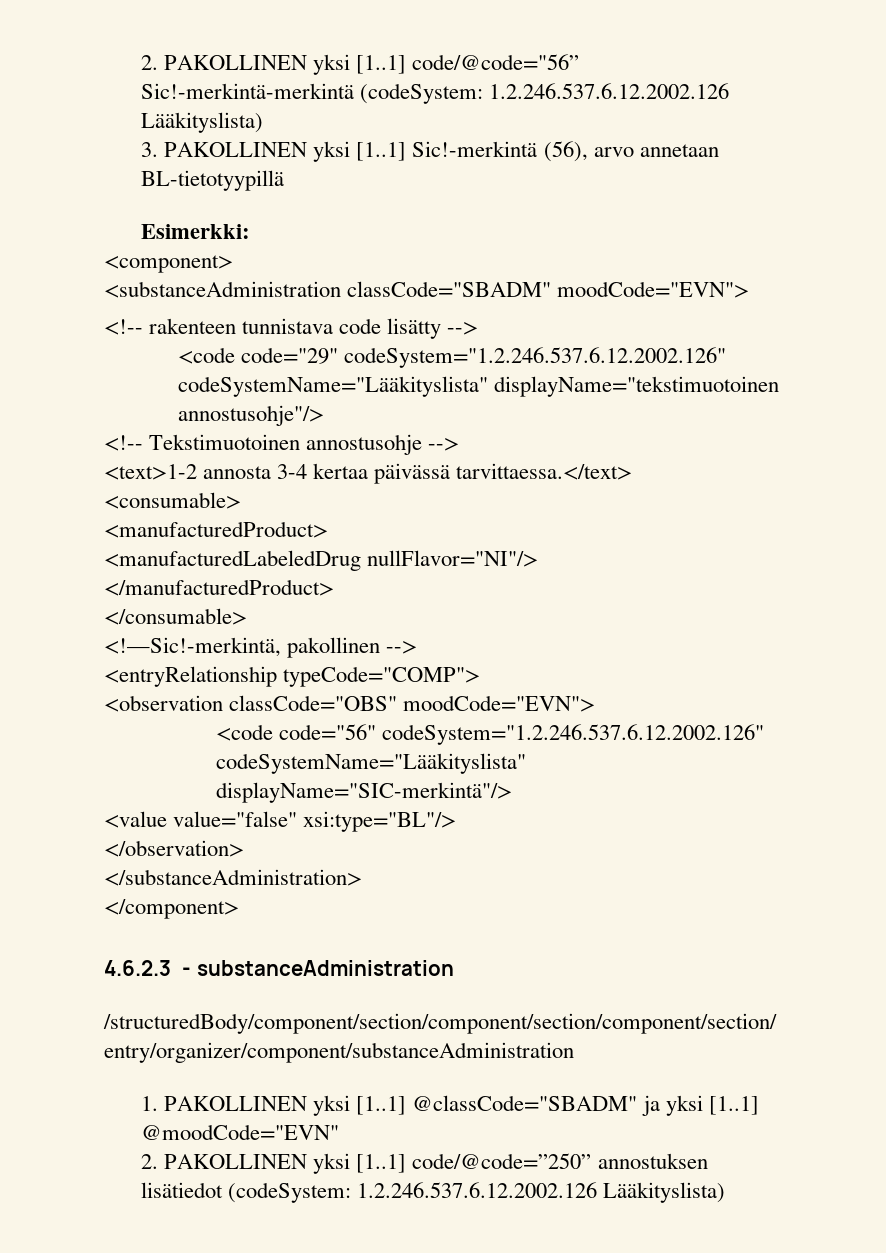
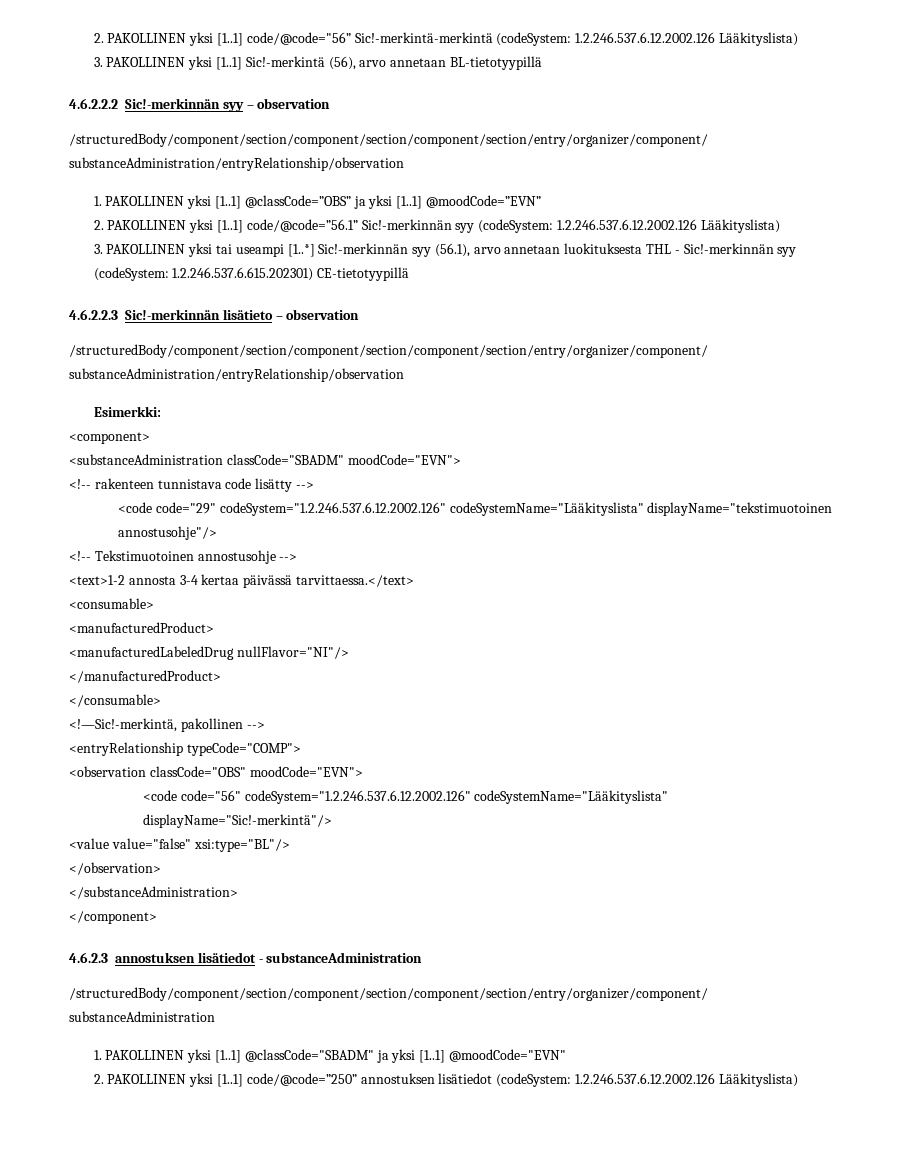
(285, 180) none -> [69,98,331,112] [69,133,708,147] [69,157,404,171] [93,195,541,209] [93,219,780,233] [93,243,797,257] [93,267,410,281] [69,309,360,320] [69,344,708,358] [69,368,404,382] // 4.6.2.2.2 Sic!-merkinnän syy – observation // /structuredBody/component/section/component/section/component/section/entry/organizer/component/ substanceAdministration/entryRelationship/observation // 1. PAKOLLINEN yksi [1..1] @classCode=”OBS” ja yksi [1..1] @moodCode=”EVN” // 2. PAKOLLINEN yksi [1..1] code/@code=”56.1” Sic!-merkinnän syy (codeSystem: 1.2.246.537.6.12.2002.126 Lääkityslista) // 3. PAKOLLINEN yksi tai useampi [1..*] Sic!-merkinnän syy (56.1), arvo annetaan luokituksesta THL - Sic!-merkinnän syy (codeSystem: 1.2.246.537.6.615.202301) CE-tietotyypillä // 4.6.2.2.3 Sic!-merkinnän lisätieto – observation // /structuredBody/component/section/component/section/component/section/entry/organizer/component/ substanceAdministration/entryRelationship/observation
[215,782,512,803] displayName="SIC-merkintä"/> -> [143,814,333,828] displayName="Sic!-merkintä"/>
(171, 968) none -> [115,952,256,963] annostuksen lisätiedot

